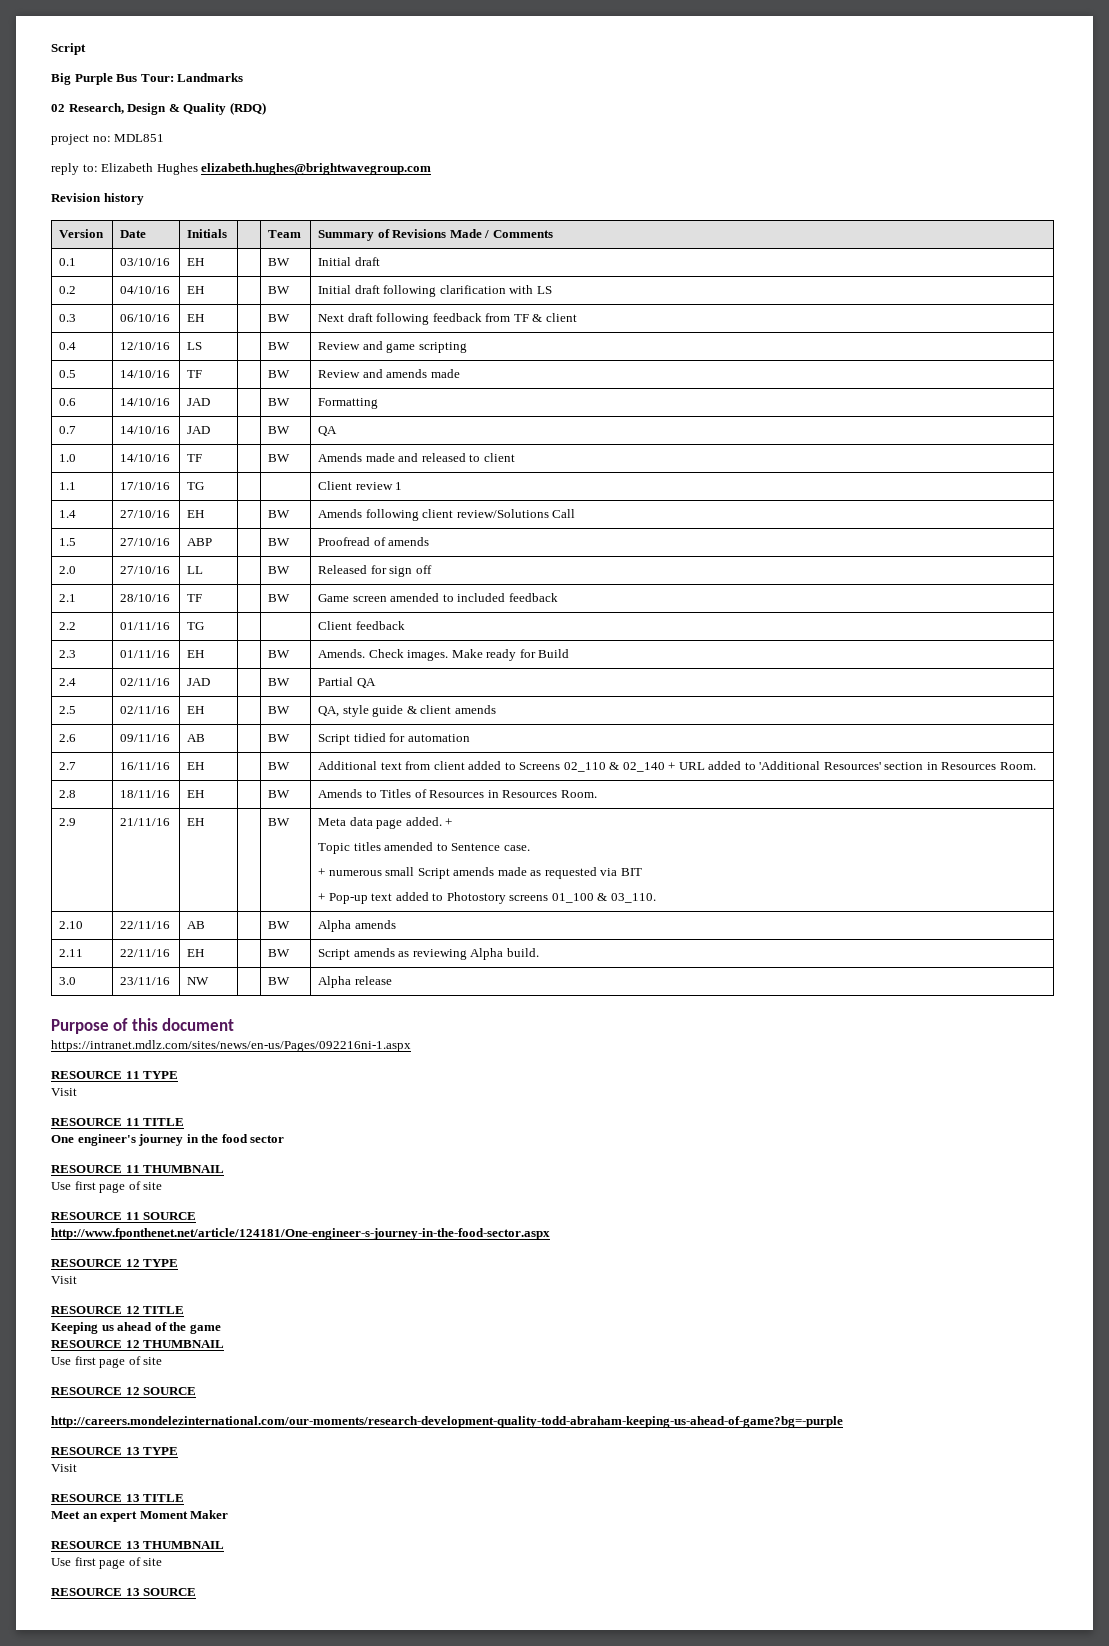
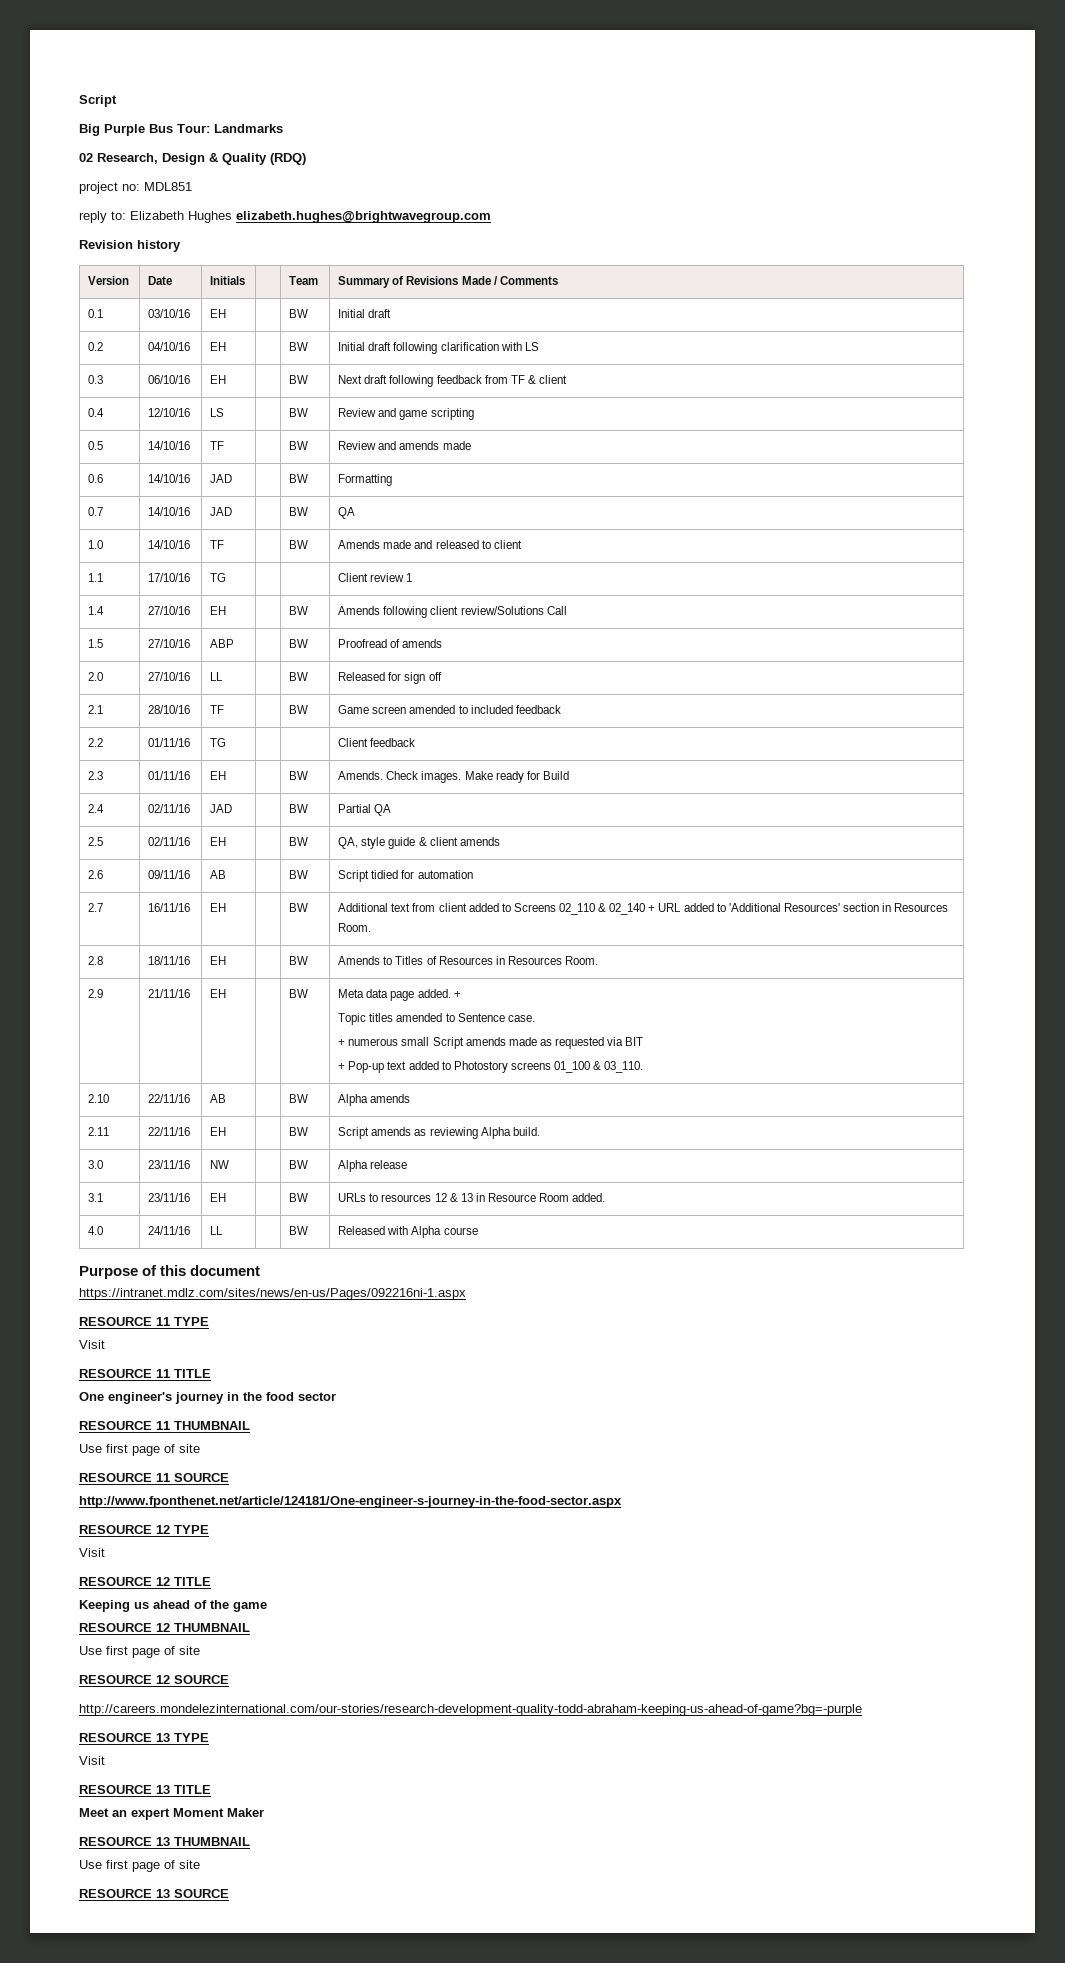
(392, 980) none -> [88,1193,104,1202] [148,1193,191,1202] [210,1193,227,1202] [289,1193,309,1202] [338,1193,606,1202] [88,1226,104,1235] [148,1226,191,1235] [210,1226,224,1235] [289,1226,309,1235] [338,1226,478,1238] // 3.1 | 23/11/16 | EH | | BW | URLs to resources 12 & 13 in Resource Room added. // 4.0 | 24/11/16 | LL | | BW | Released with Alpha course
[51,1416,843,1428] http://careers.mondelezinternational.com/our-moments/research-development-quality-todd-abraham-keeping-us-ahead-of-game?bg=-purple -> [79,1704,862,1716] http://careers.mondelezinternational.com/our-stories/research-development-quality-todd-abraham-keeping-us-ahead-of-game?bg=-purple

